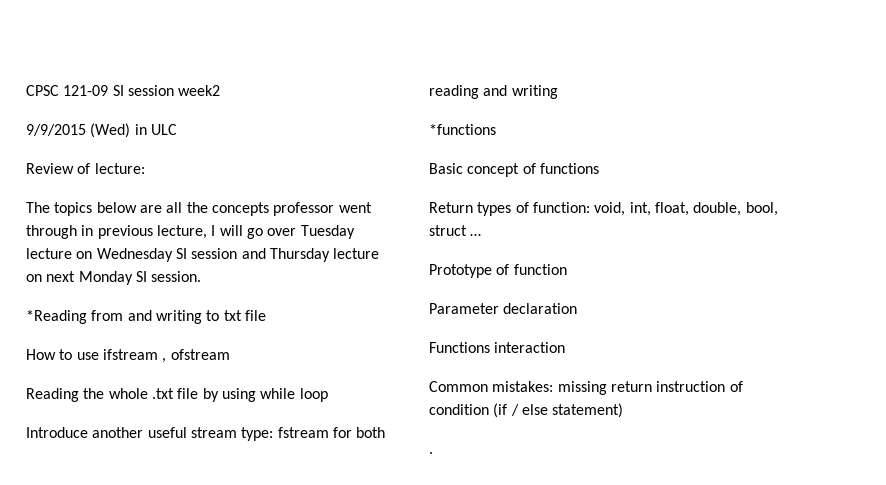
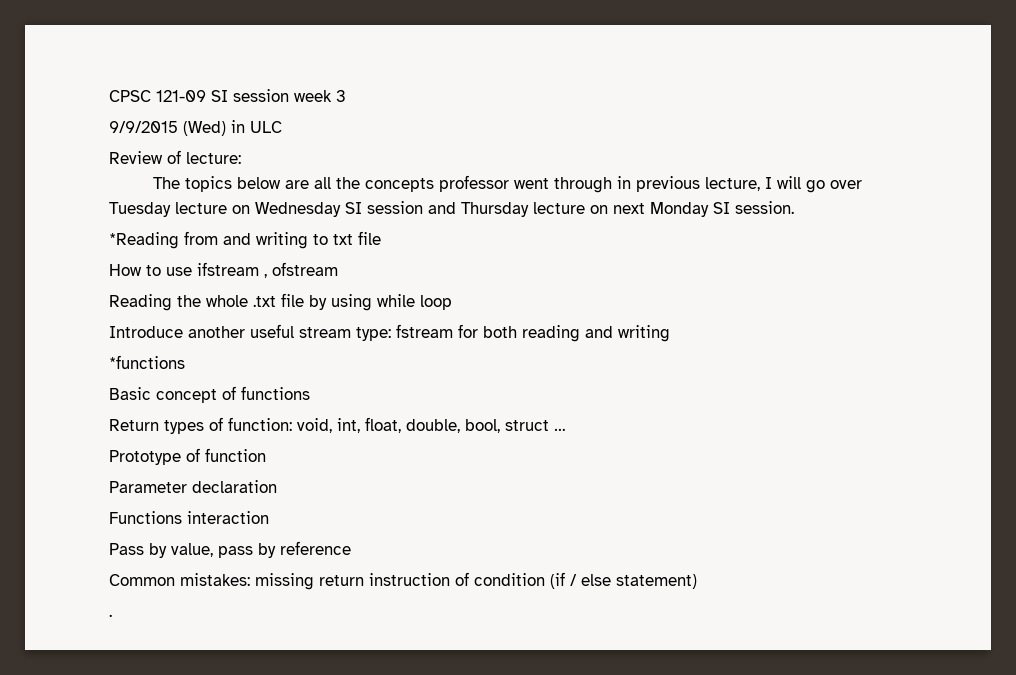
[178,85,221,96] week2 -> [294,90,346,102] week 3
(566, 347) none -> [109,541,351,558] // Pass by value, pass by reference

